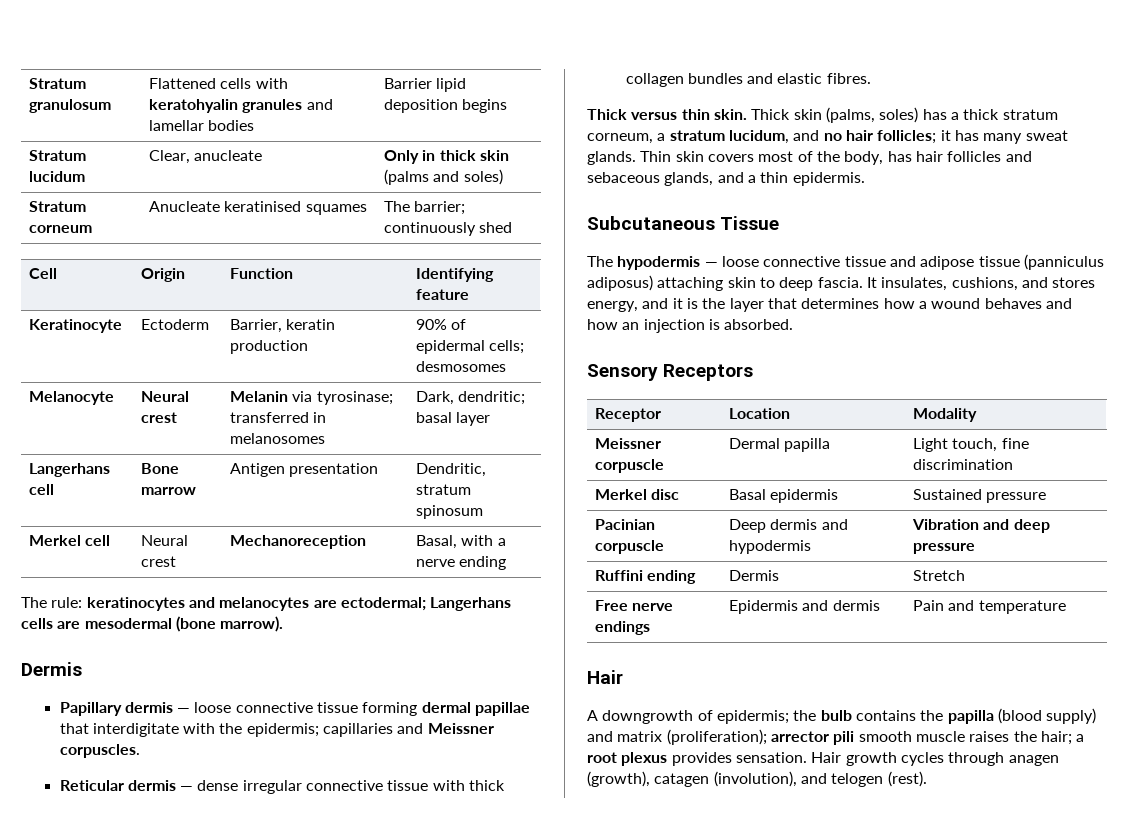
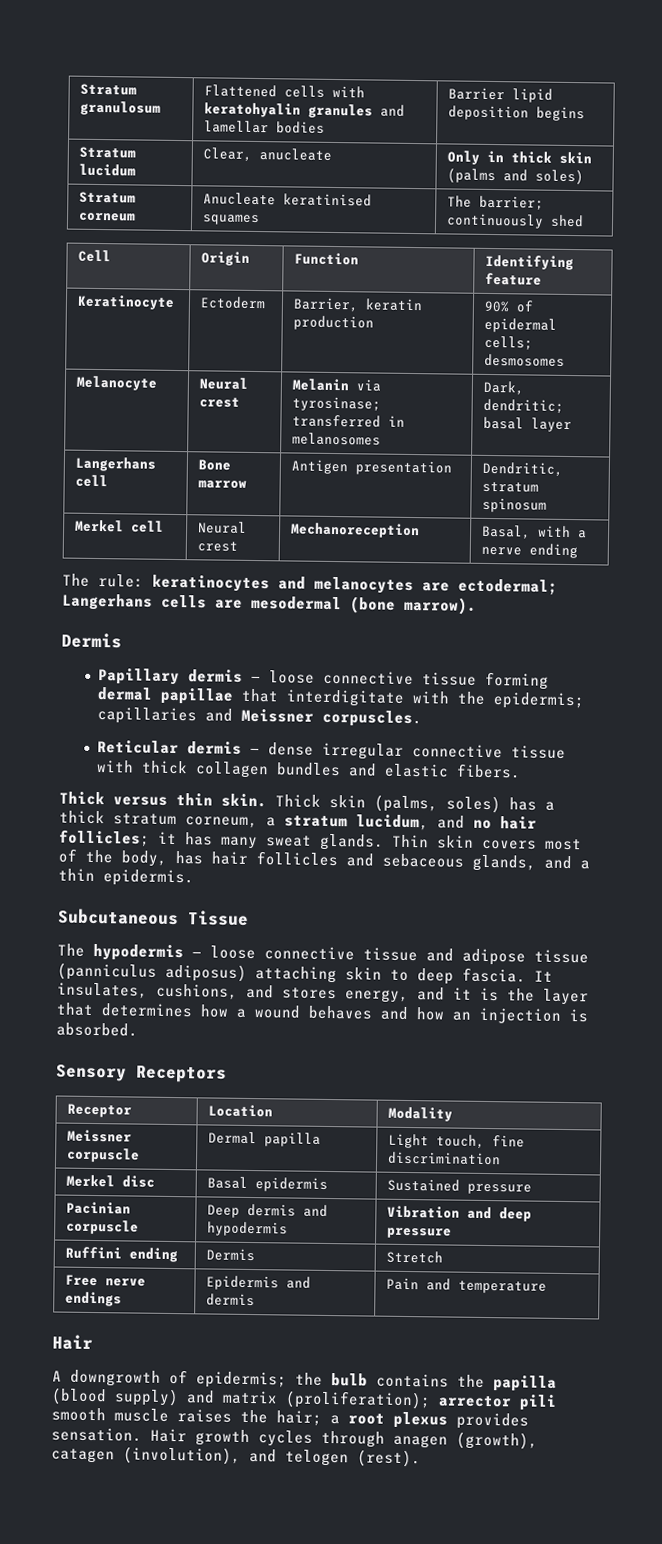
[826,73,871,84] fibres. -> [456,763,522,779] fibers.

